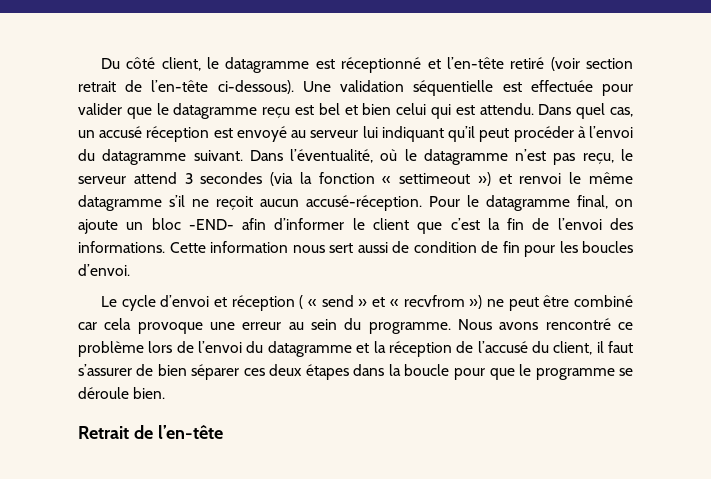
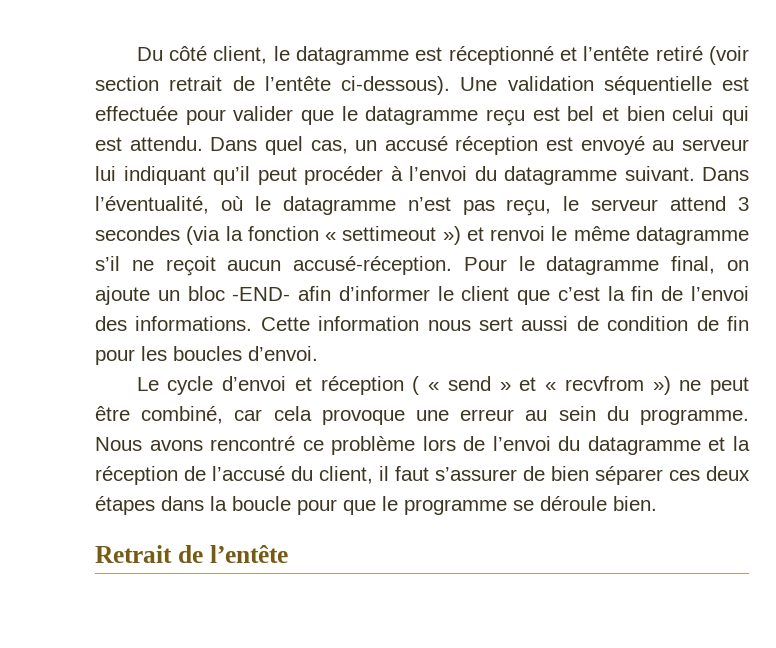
[446,57,504,69] l’en-tête -> [583,46,650,61] l’entête
[151,80,209,92] l’en-tête -> [264,76,331,91] l’entête
[574,295,634,307] combiné -> [141,406,224,424] combiné,
[157,425,223,439] l’en-tête -> [209,545,288,563] l’entête

